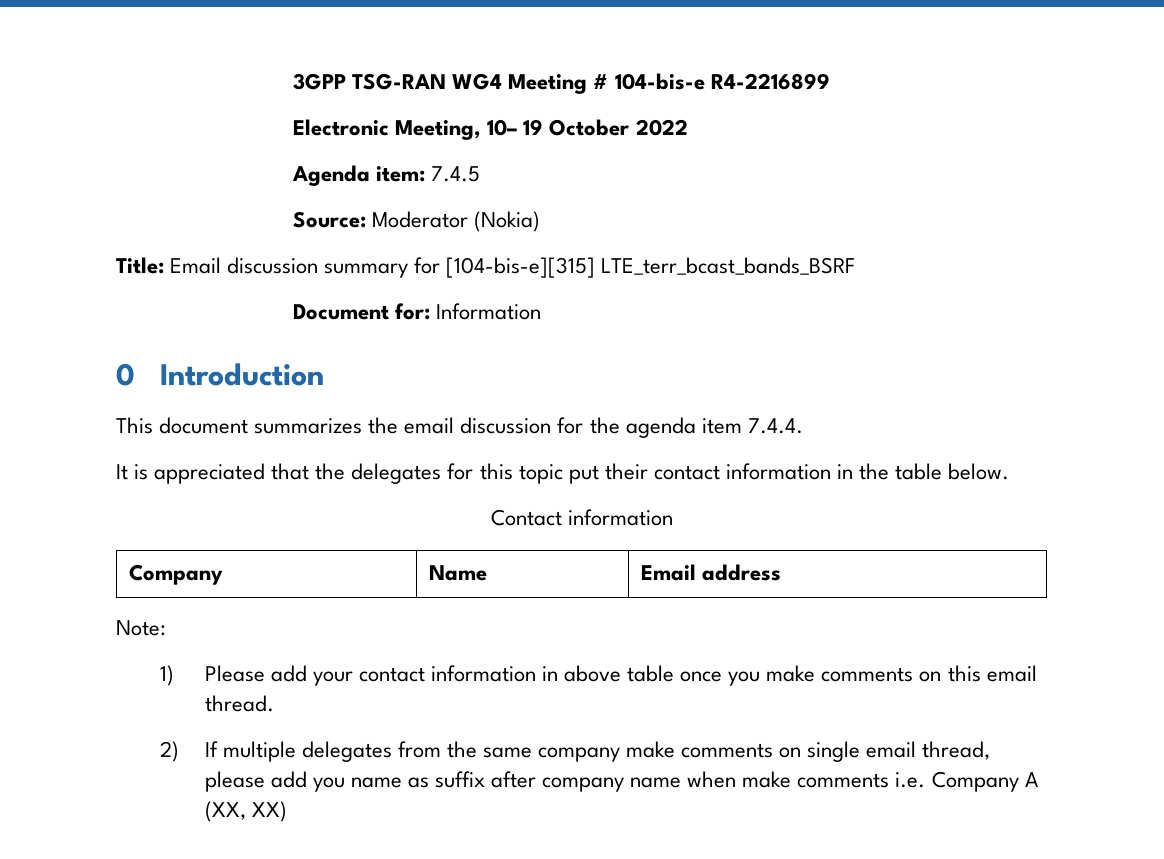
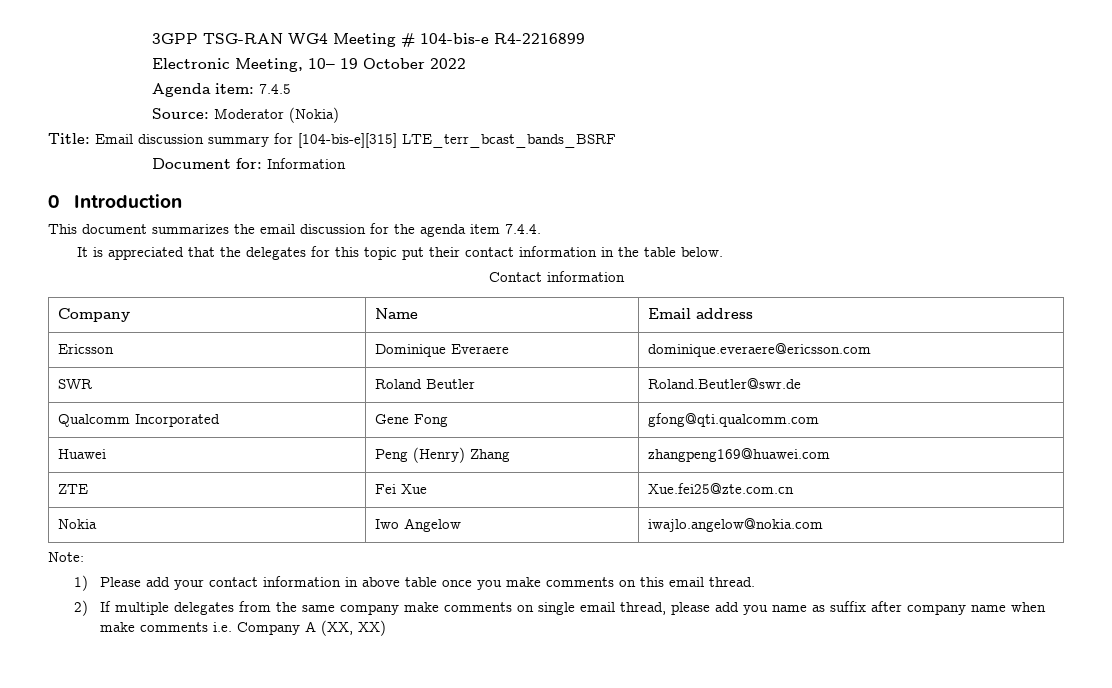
(782, 572) none -> [58,344,115,354] [375,344,510,357] [648,343,872,357] [58,379,93,389] [375,379,476,389] [648,378,802,389] [58,414,221,427] [375,414,449,427] [648,413,820,427] [58,449,107,459] [375,447,511,463] [648,448,831,462] [58,484,89,494] [375,484,428,494] [648,483,795,494] [58,519,98,529] [375,518,462,532] [648,518,824,532] // Ericsson | Dominique Everaere | dominique.everaere@ericsson.com // SWR | Roland Beutler | Roland.Beutler@swr.de // Qualcomm Incorporated | Gene Fong | gfong@qti.qualcomm.com // Huawei | Peng (Henry) Zhang | zhangpeng169@huawei.com // ZTE | Fei Xue | Xue.fei25@zte.com.cn // Nokia | Iwo Angelow | iwajlo.angelow@nokia.com

